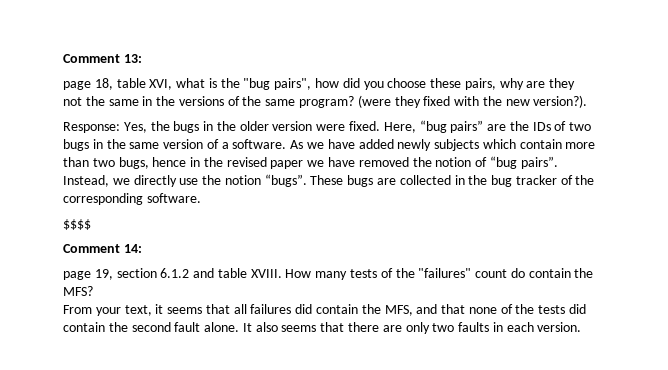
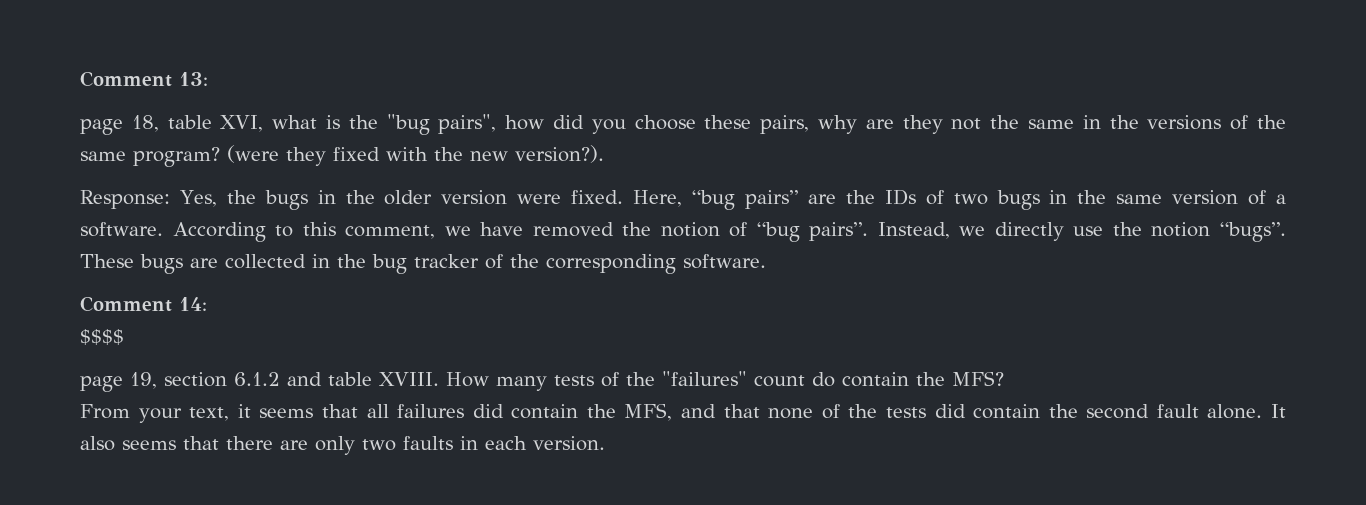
[290,139,596,151] [63,157,304,169] As we have added newly subjects which contain more than two bugs, hence in the revised paper -> [172,222,436,242] According to this comment,
[63,219,91,230] // $$$$ -> (766, 261) none
(142, 248) none -> [80,329,124,345] // $$$$

